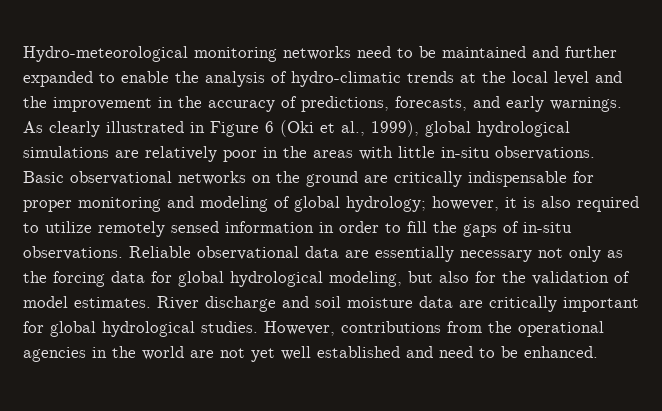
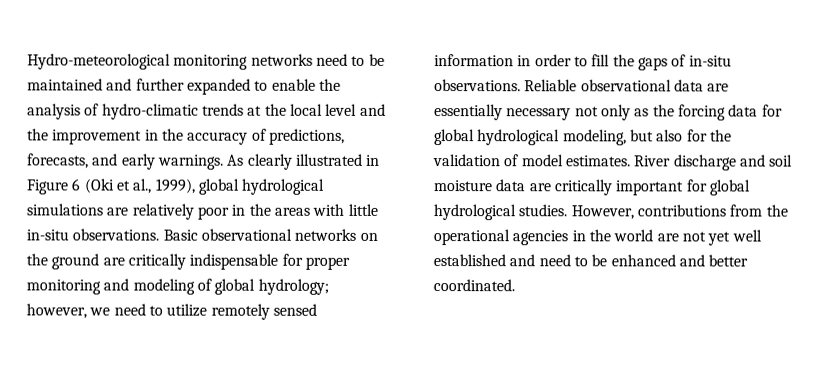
[505,196,639,212] it is also required -> [89,303,146,316] we need
[524,346,598,358] enhanced. -> [610,254,749,267] [433,279,515,292] enhanced and better coordinated.

